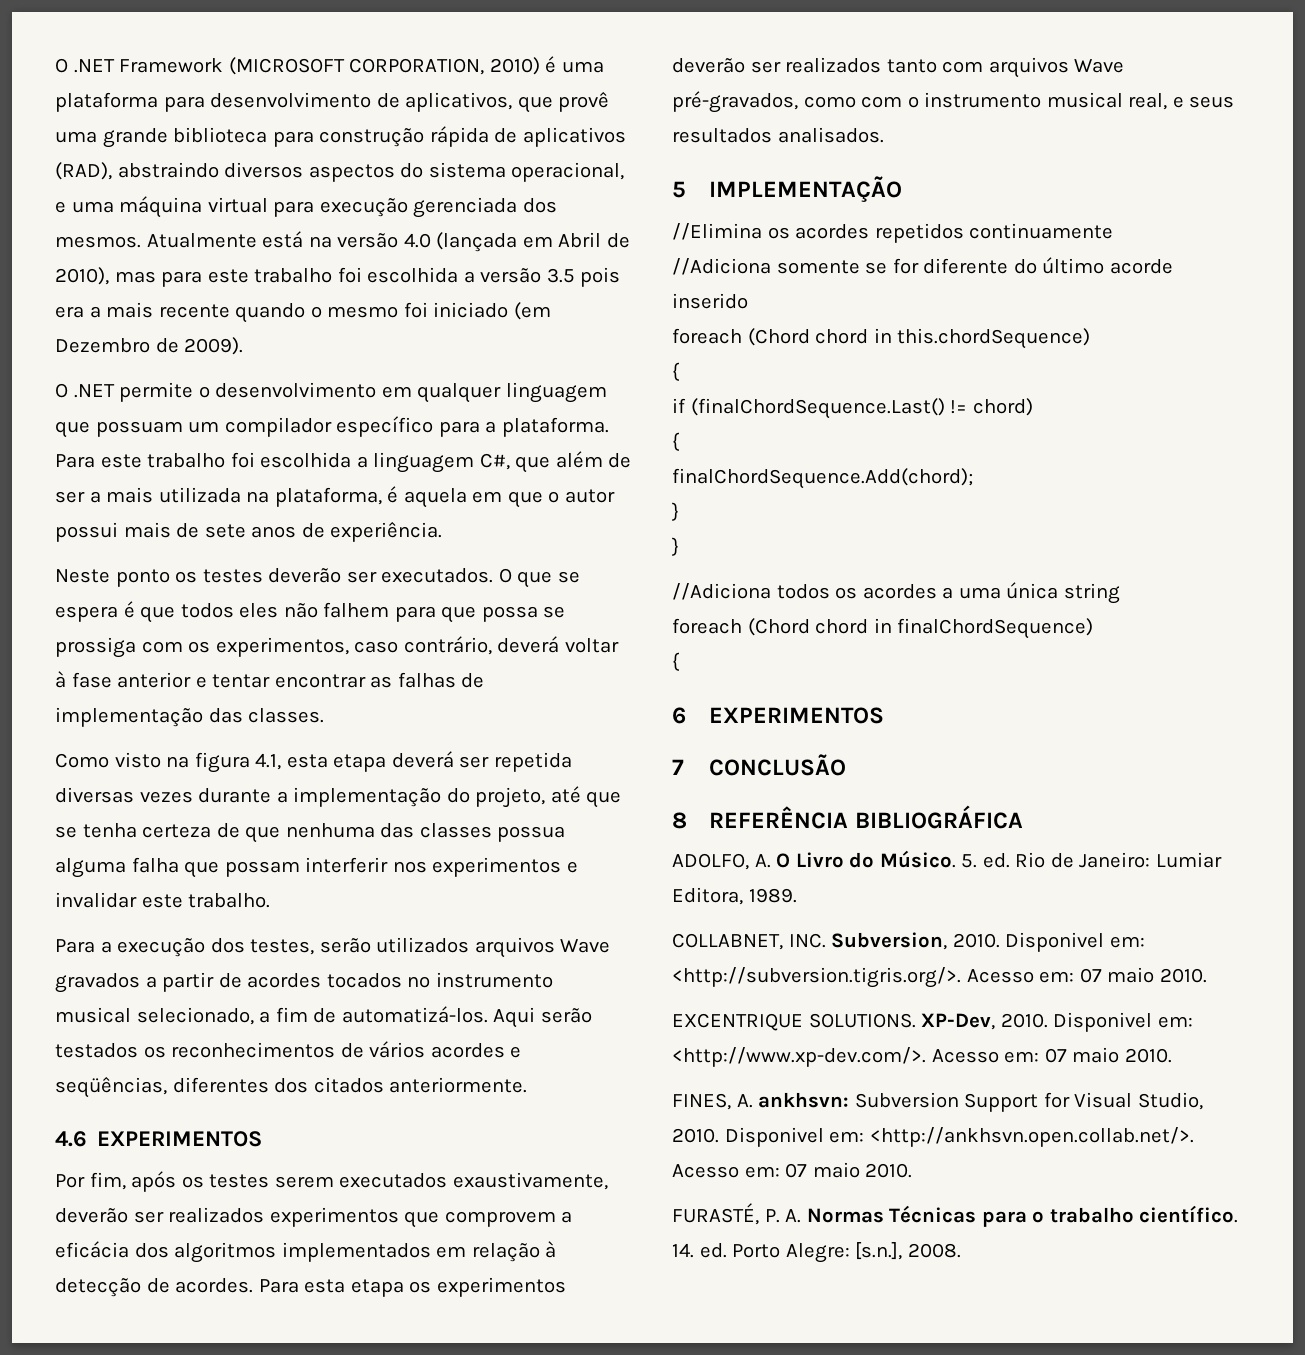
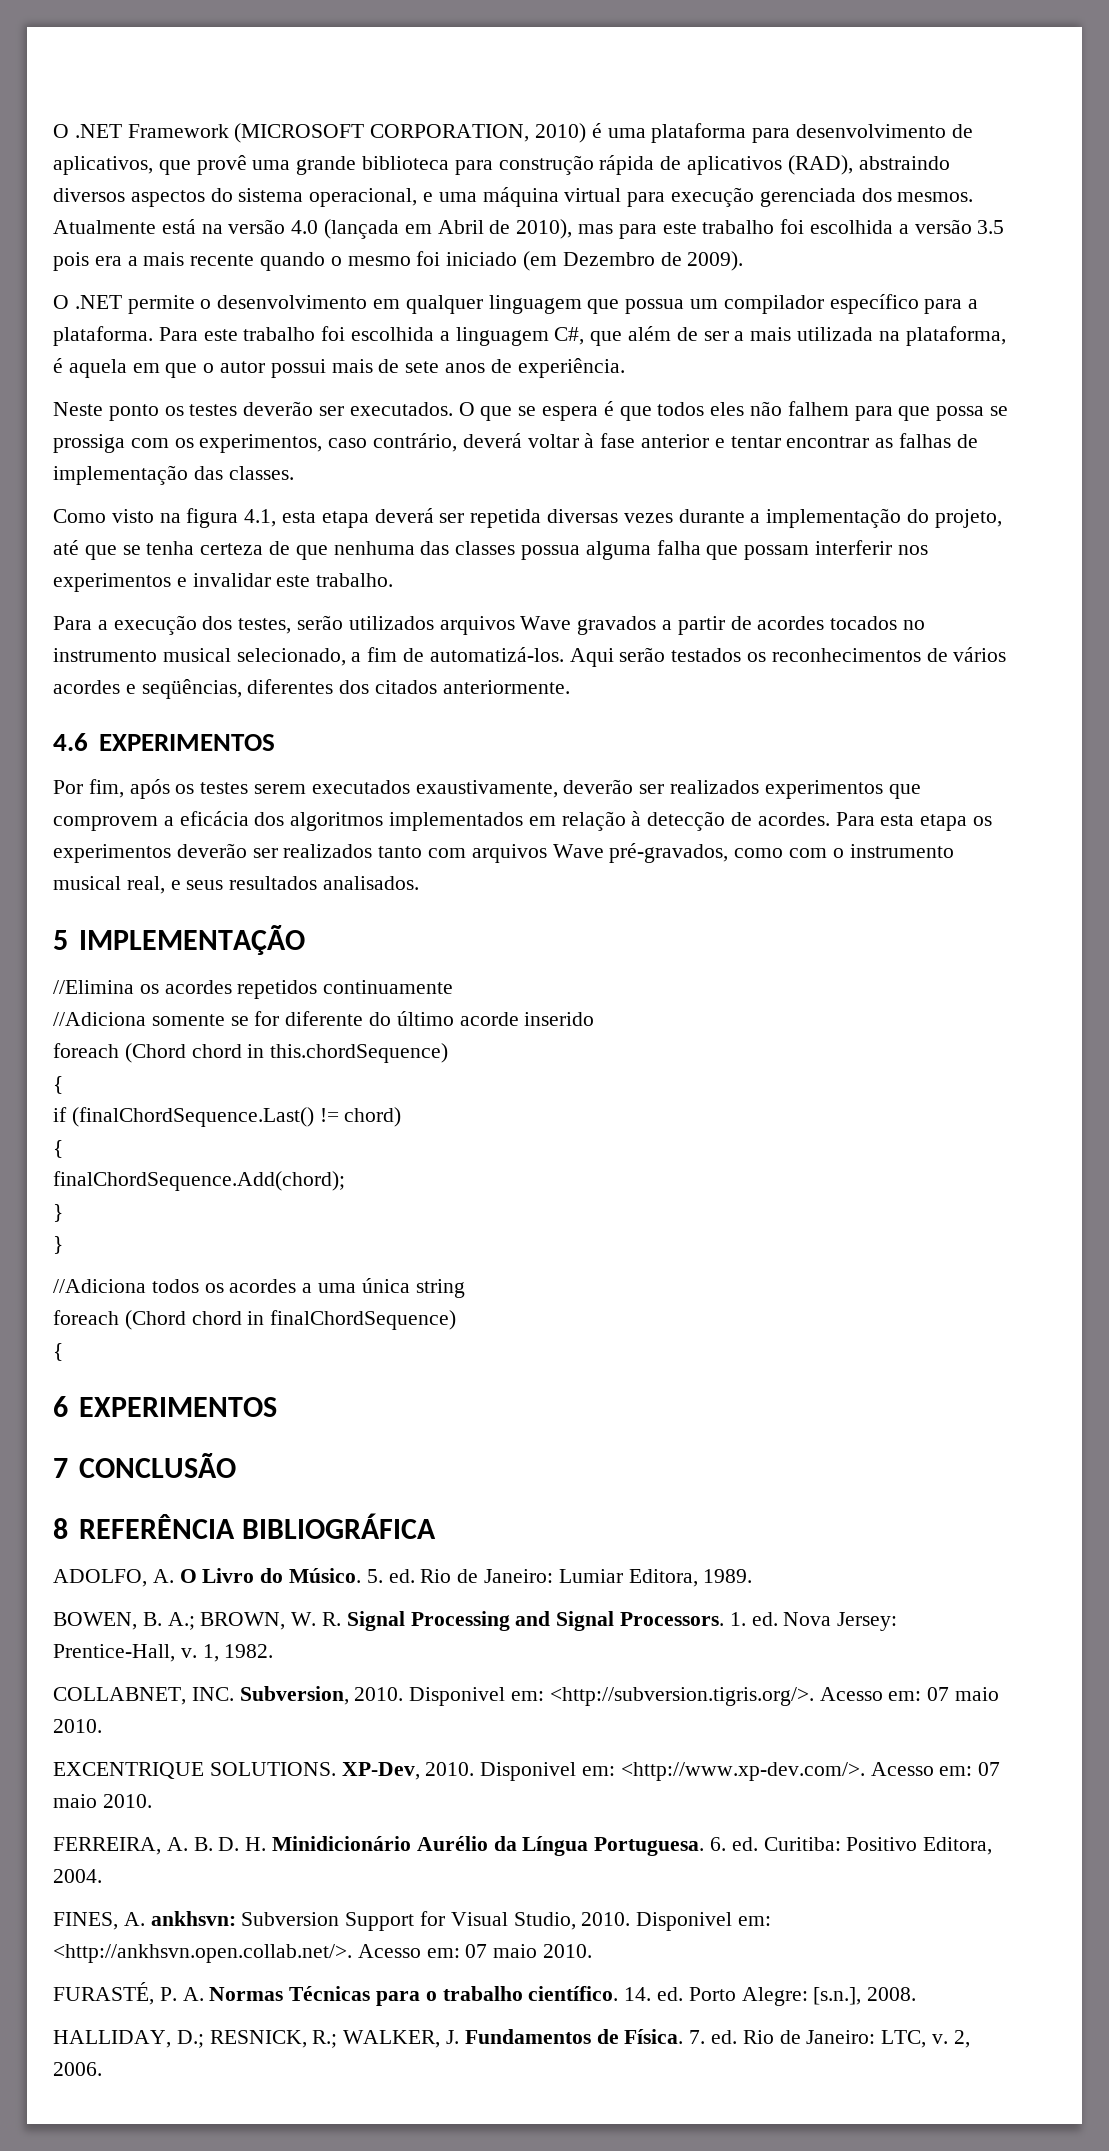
[95,421,183,437] possuam -> [625,299,685,314] possua
(797, 895) none -> [53,1611,898,1631] [53,1644,274,1662] // BOWEN, B. A.; BROWN, W. R. Signal Processing and Signal Processors. 1. ed. Nova Jersey: Prentice-Hall, v. 1, 1982.
(1172, 1055) none -> [53,1836,993,1856] [53,1869,102,1883] // FERREIRA, A. B. D. H. Minidicionário Aurélio da Língua Portuguesa. 6. ed. Curitiba: Positivo Editora, 2004.
(961, 1250) none -> [53,2029,970,2048] [53,2062,102,2076] // HALLIDAY, D.; RESNICK, R.; WALKER, J. Fundamentos de Física. 7. ed. Rio de Janeiro: LTC, v. 2, 2006.

